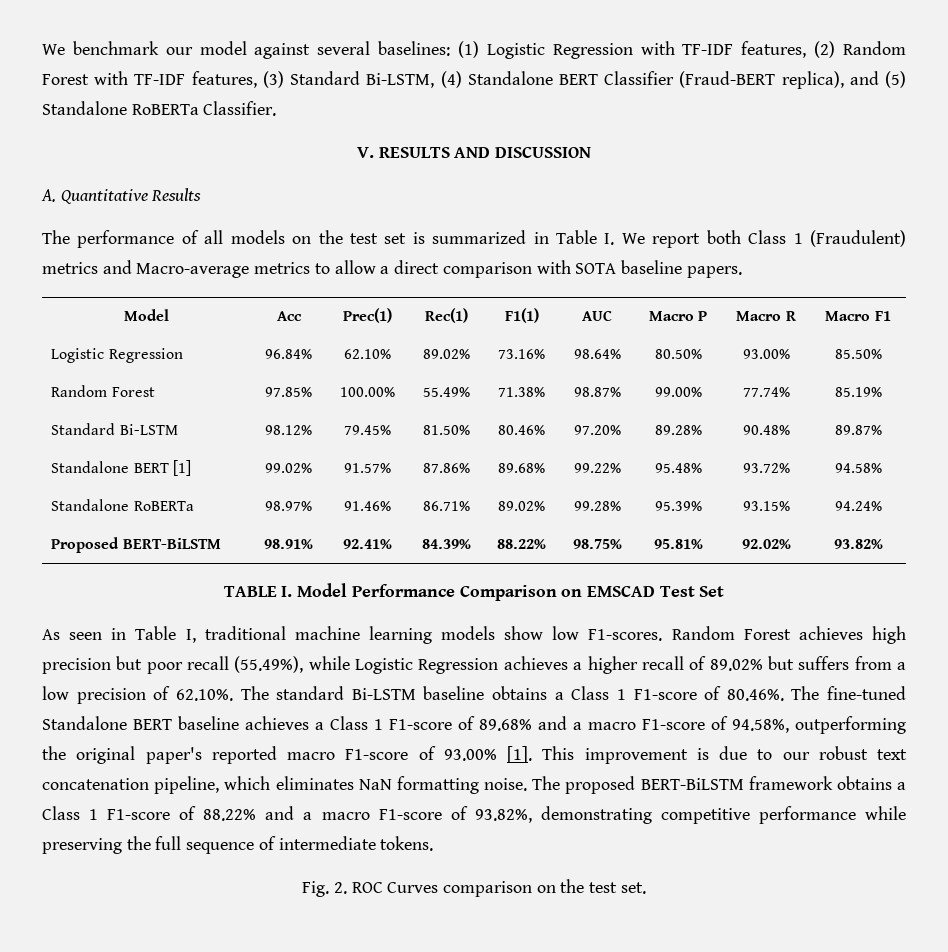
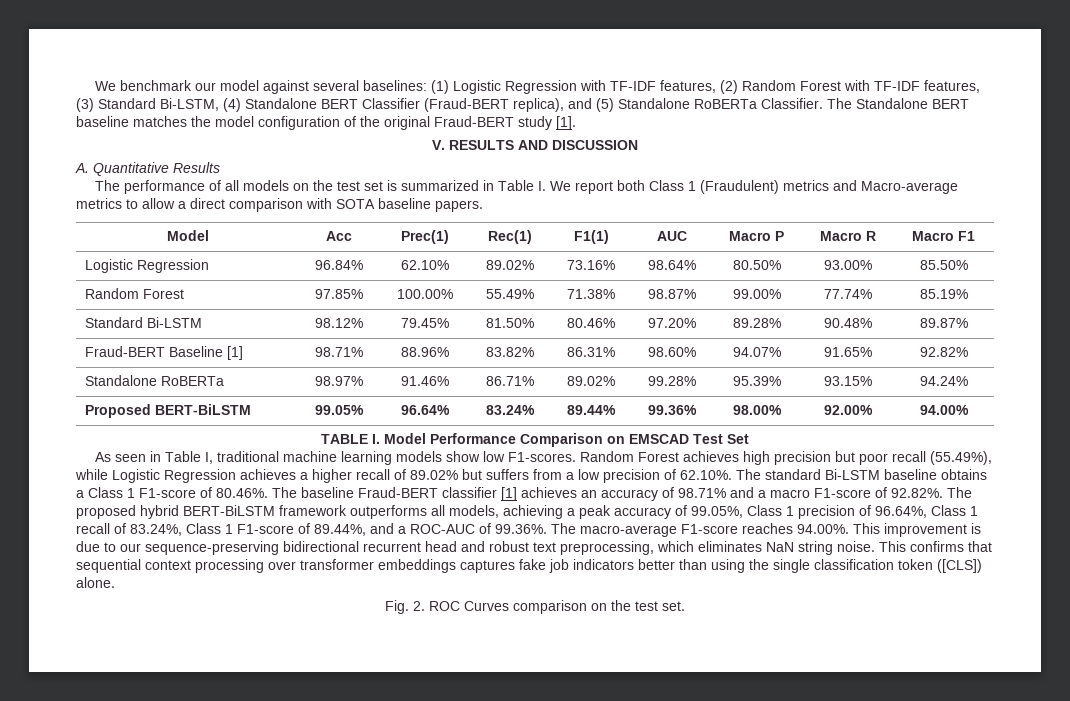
(277, 108) none -> [827,98,969,109] [76,116,576,130] The Standalone BERT baseline matches the model configuration of the original Fraud-BERT study [1].
[51,461,169,473] Standalone BERT -> [85,346,224,357] Fraud-BERT Baseline
[265,463,312,473] [344,463,391,473] [422,463,470,473] [498,463,545,473] [573,463,621,473] [654,463,702,473] [742,463,790,473] [834,463,882,473] 99.02% | 91.57% | 87.86% | 89.68% | 99.22% | 95.48% | 93.72% | 94.58% -> [315,347,363,357] [400,347,449,357] [486,347,534,357] [567,347,615,357] [647,347,696,357] [732,347,781,357] [823,347,872,357] [919,347,968,357] 98.71% | 88.96% | 83.82% | 86.31% | 98.60% | 94.07% | 91.65% | 92.82%
[264,539,313,549] [343,539,392,549] [421,539,471,549] [497,539,546,549] [572,539,622,549] [653,539,703,549] [741,539,791,549] [833,539,883,549] 98.91% | 92.41% | 84.39% | 88.22% | 98.75% | 95.81% | 92.02% | 93.82% -> [315,405,364,415] [400,405,450,415] [486,405,535,415] [567,405,616,415] [647,405,697,415] [732,405,782,415] [823,405,873,415] [919,405,969,415] 99.05% | 96.64% | 83.24% | 89.44% | 99.36% | 98.00% | 92.00% | 94.00%
[827,686,906,700] [42,716,906,734] [42,746,532,764] fine-tuned Standalone BERT baseline achieves a Class 1 F1-score of 89.68% and a macro F1-score of 94.58%, outperforming the original paper's reported macro F1-score of 93.00% [1]. -> [301,487,972,501] [76,505,978,519] [76,523,849,537] baseline Fraud-BERT classifier [1] achieves an accuracy of 98.71% and a macro F1-score of 92.82%. The proposed hybrid BERT-BiLSTM framework outperforms all models, achieving a peak accuracy of 99.05%, Class 1 precision of 96.64%, Class 1 recall of 83.24%, Class 1 F1-score of 89.44%, and a ROC-AUC of 99.36%. The macro-average F1-score reaches 94.00%.
[818,746,907,760] [42,776,906,794] [42,806,906,824] [42,836,434,854] robust text concatenation pipeline, which eliminates NaN formatting noise. The proposed BERT-BiLSTM framework obtains a Class 1 F1-score of 88.22% and a macro F1-score of 93.82%, demonstrating competitive performance while preserving the full sequence of intermediate tokens. -> [145,541,992,555] [76,559,982,573] [76,577,115,588] sequence-preserving bidirectional recurrent head and robust text preprocessing, which eliminates NaN string noise. This confirms that sequential context processing over transformer embeddings captures fake job indicators better than using the single classification token ([CLS]) alone.

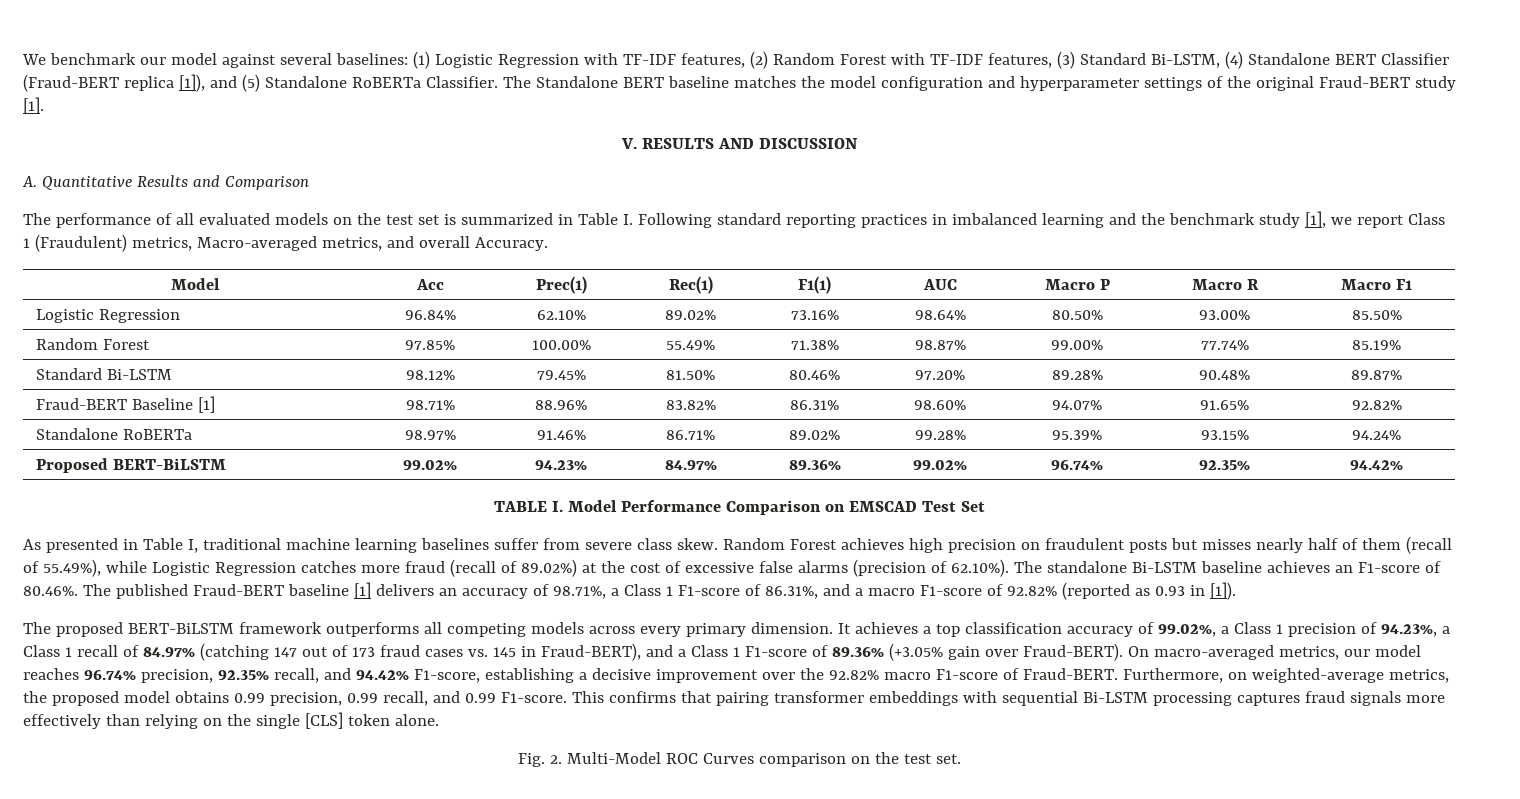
[513,98,564,112] replica), -> [123,74,205,92] replica [1]),
(340, 123) none -> [987,76,1202,91] and hyperparameter settings
(220, 167) none -> [192,175,309,190] and Comparison
(240, 185) none -> [198,213,270,225] evaluated
[550,180,959,194] [76,198,483,212] We report both Class 1 (Fraudulent) metrics and Macro-average metrics to allow a direct comparison with SOTA baseline papers. -> [637,211,1445,228] [23,234,548,252] Following standard reporting practices in imbalanced learning and the benchmark study [1], we report Class 1 (Fraudulent) metrics, Macro-averaged metrics, and overall Accuracy.
[315,405,364,415] [400,405,450,415] [486,405,535,415] [567,405,616,415] [647,405,697,415] [732,405,782,415] [823,405,873,415] [919,405,969,415] 99.05% | 96.64% | 83.24% | 89.44% | 99.36% | 98.00% | 92.00% | 94.00% -> [403,460,457,470] [535,460,587,470] [664,460,717,470] [788,460,841,470] [913,460,967,470] [1051,460,1103,470] [1199,460,1250,470] [1350,460,1403,470] 99.02% | 94.23% | 84.97% | 89.36% | 99.02% | 96.74% | 92.35% | 94.42%
[115,454,147,462] seen -> [45,538,118,553] presented
[396,451,577,462] models show low F1-scores. -> [420,538,718,550] baselines suffer from severe class skew.
[835,451,993,465] [75,469,987,483] [76,487,726,501] but poor recall (55.49%), while Logistic Regression achieves a higher recall of 89.02% but suffers from a low precision of 62.10%. The standard Bi-LSTM baseline obtains a Class 1 F1-score of 80.46%. The baseline Fraud-BERT classifier [1] achieves an accuracy of 98.71% -> [1020,536,1452,554] [23,559,1441,577] [23,582,818,599] on fraudulent posts but misses nearly half of them (recall of 55.49%), while Logistic Regression catches more fraud (recall of 89.02%) at the cost of excessive false alarms (precision of 62.10%). The standalone Bi-LSTM baseline achieves an F1-score of 80.46%. The published Fraud-BERT baseline [1] delivers an accuracy of 98.71%, a Class 1 F1-score of 86.31%,
[891,488,943,498] 92.82%. -> [1006,582,1236,600] 92.82% (reported as 0.93 in [1]). //
[140,505,179,519] hybrid -> (123, 629) none
[449,505,743,519] models, achieving a peak accuracy of 99.05%, -> [446,622,1229,637] competing models across every primary dimension. It achieves a top classification accuracy of 99.02%, a
[875,506,927,518] 96.64%, -> [1380,624,1450,637] 94.23%, a
[130,523,981,537] [76,541,992,555] [76,559,982,573] 83.24%, Class 1 F1-score of 89.44%, and a ROC-AUC of 99.36%. The macro-average F1-score reaches 94.00%. This improvement is due to our sequence-preserving bidirectional recurrent head and robust text preprocessing, which eliminates NaN string noise. This confirms that sequential context processing over transformer embeddings captures fake job indicators better than using the single classification token ([CLS]) -> [142,643,1421,661] [23,668,1449,683] [23,691,1445,706] [23,712,390,729] 84.97% (catching 147 out of 173 fraud cases vs. 145 in Fraud-BERT), and a Class 1 F1-score of 89.36% (+3.05% gain over Fraud-BERT). On macro-averaged metrics, our model reaches 96.74% precision, 92.35% recall, and 94.42% F1-score, establishing a decisive improvement over the 92.82% macro F1-score of Fraud-BERT. Furthermore, on weighted-average metrics, the proposed model obtains 0.99 precision, 0.99 recall, and 0.99 F1-score. This confirms that pairing transformer embeddings with sequential Bi-LSTM processing captures fraud signals more effectively than relying on the single [CLS] token
(425, 606) none -> [567,752,662,764] Multi-Model

